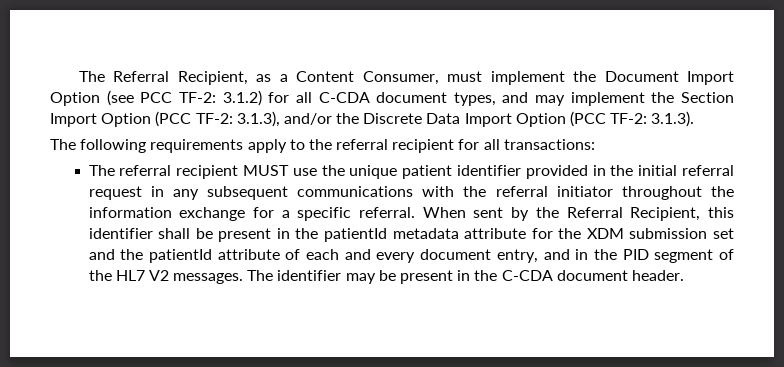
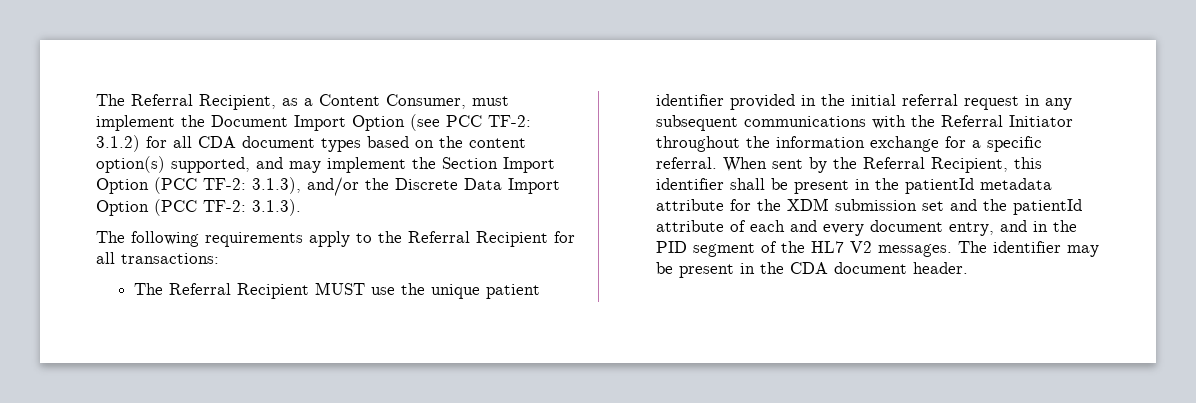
[318,92,496,106] C-CDA document types, -> [198,136,526,152] [96,156,250,173] CDA document types based on the content option(s) supported,
[336,139,455,153] referral recipient -> [408,231,548,247] Referral Recipient
[119,165,239,179] referral recipient -> [168,283,309,299] Referral Recipient
[495,186,613,197] referral initiator -> [940,115,1073,127] Referral Initiator
[501,270,553,281] C-CDA -> [789,262,828,274] CDA

